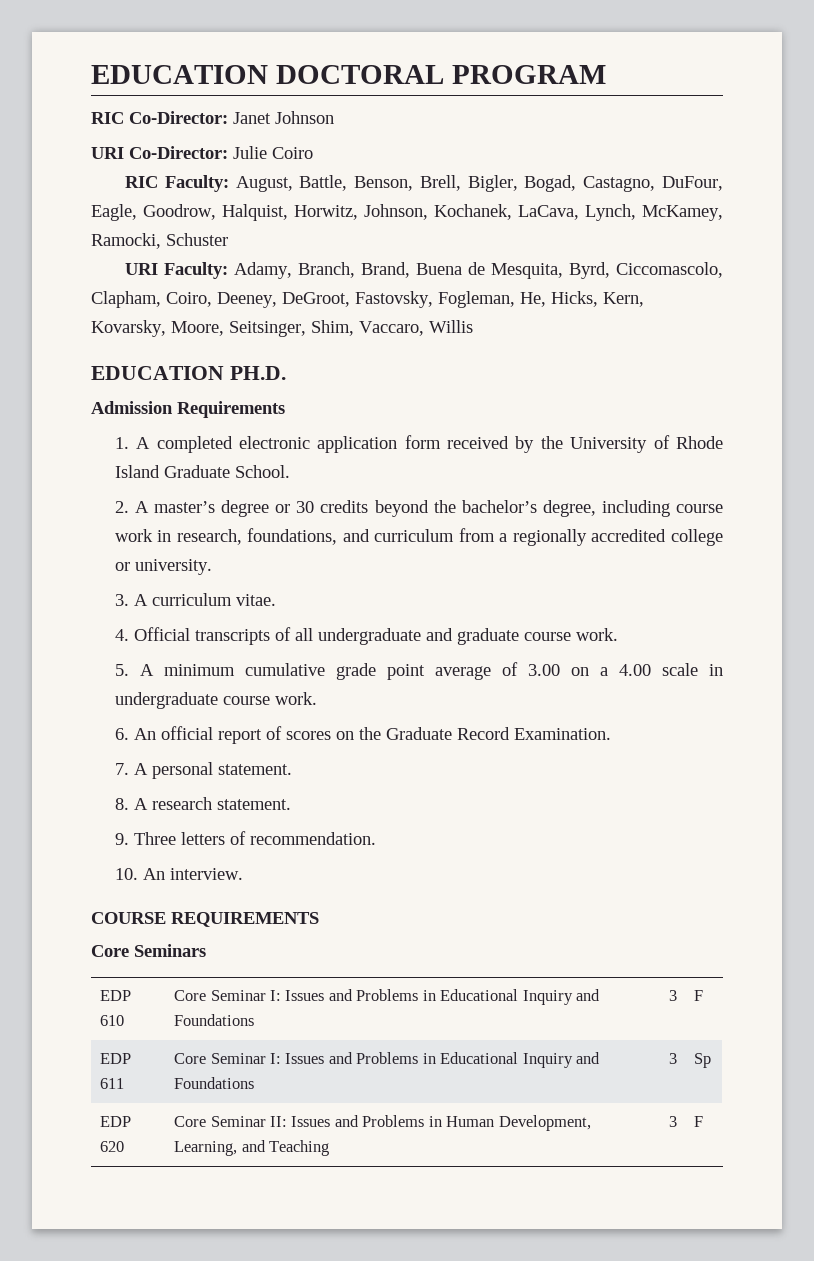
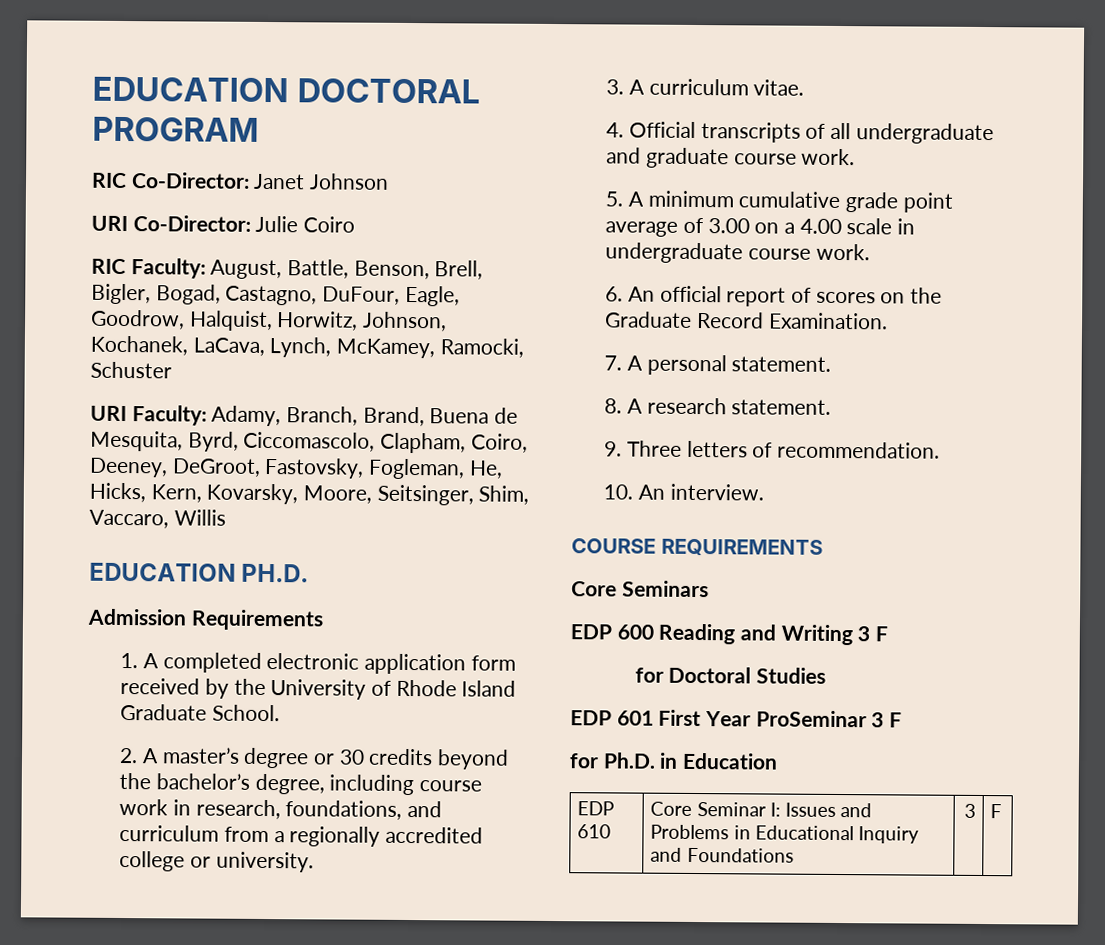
(206, 950) none -> [570,623,889,646] [634,666,827,684] [570,709,903,728] [569,752,779,770] // EDP 600 Reading and Writing 3 F // for Doctoral Studies // EDP 601 First Year ProSeminar 3 F // for Ph.D. in Education
[100,1053,132,1064] [100,1078,125,1089] [174,1052,601,1068] [174,1077,255,1089] [668,1053,677,1064] [694,1053,712,1068] [100,1116,132,1127] [100,1141,125,1152] [174,1115,591,1131] [174,1140,329,1156] [668,1116,677,1127] [694,1116,704,1127] // EDP 611 | Core Seminar I: Issues and Problems in Educational Inquiry and Foundations | 3 | Sp // EDP 620 | Core Seminar II: Issues and Problems in Human Development, Learning, and Teaching | 3 | F -> (1003, 811) none

